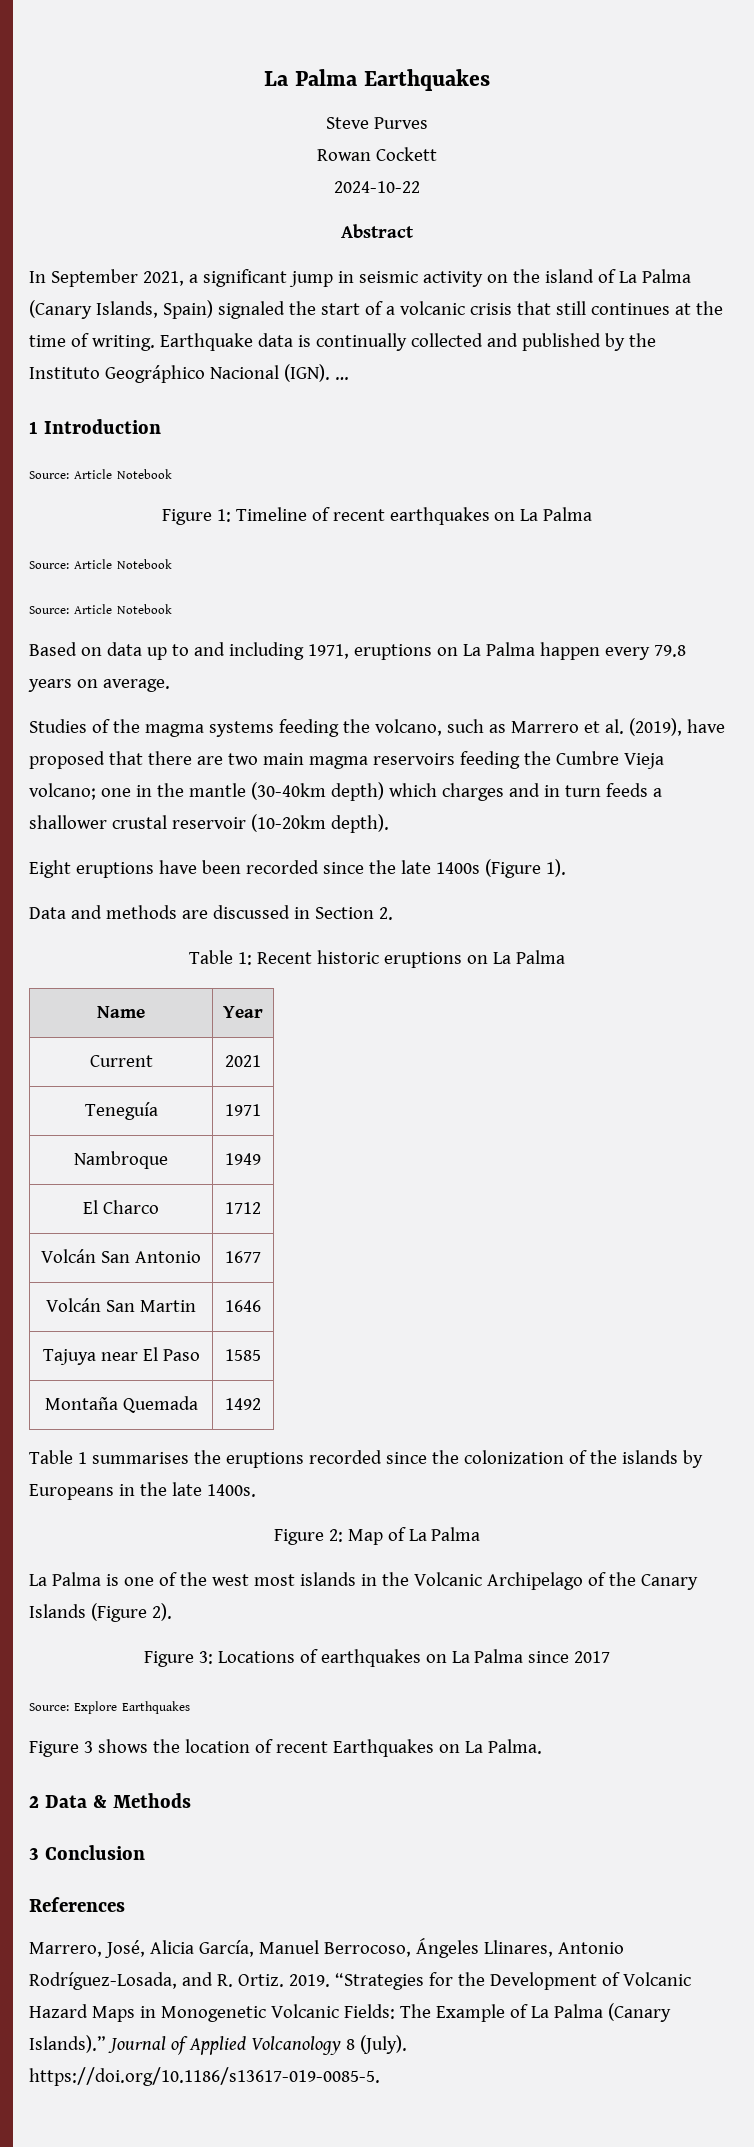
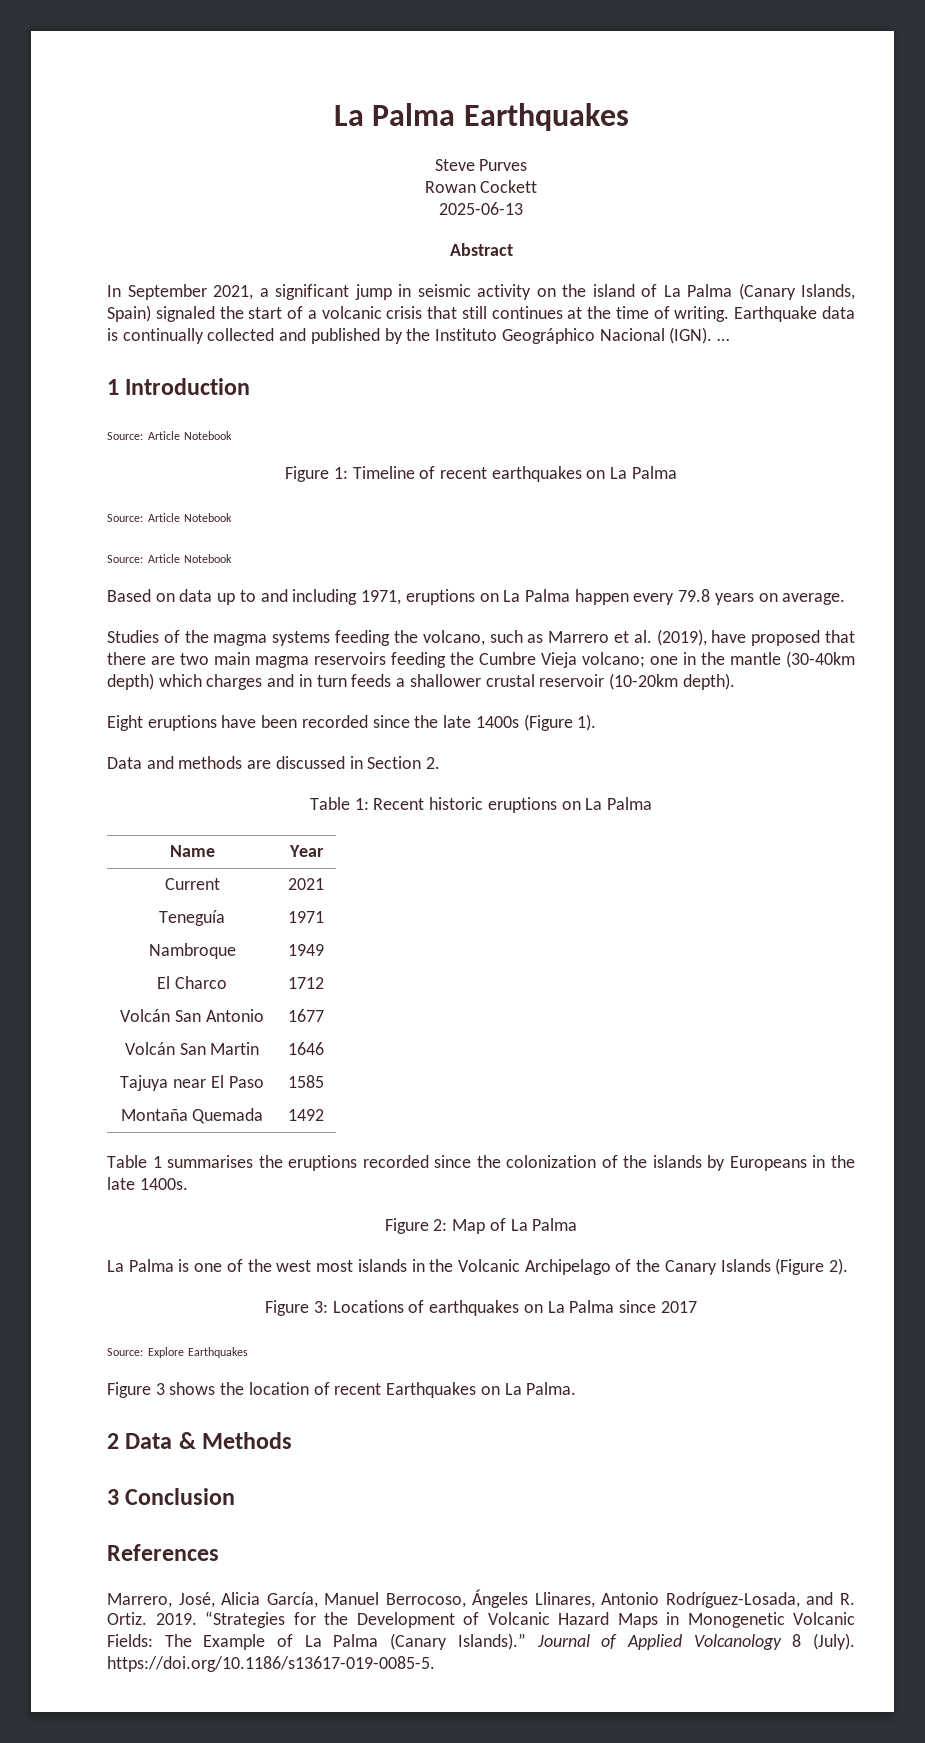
[334,181,420,193] 2024-10-22 -> [439,202,523,215] 2025-06-13

